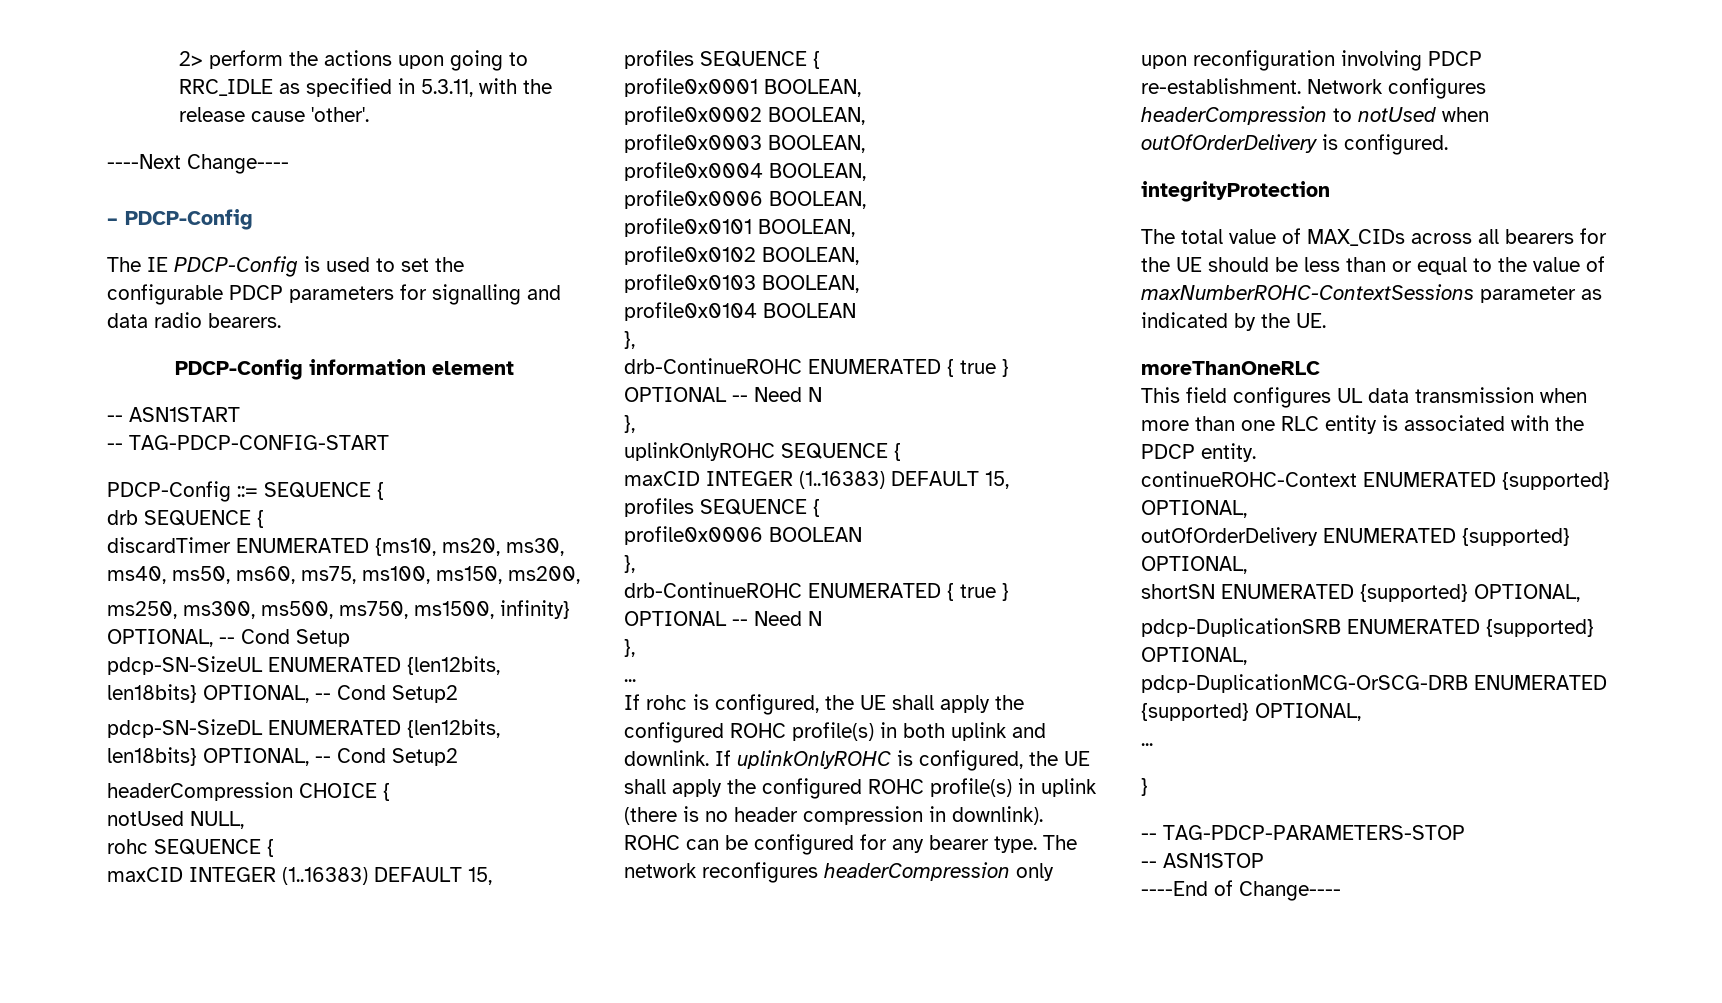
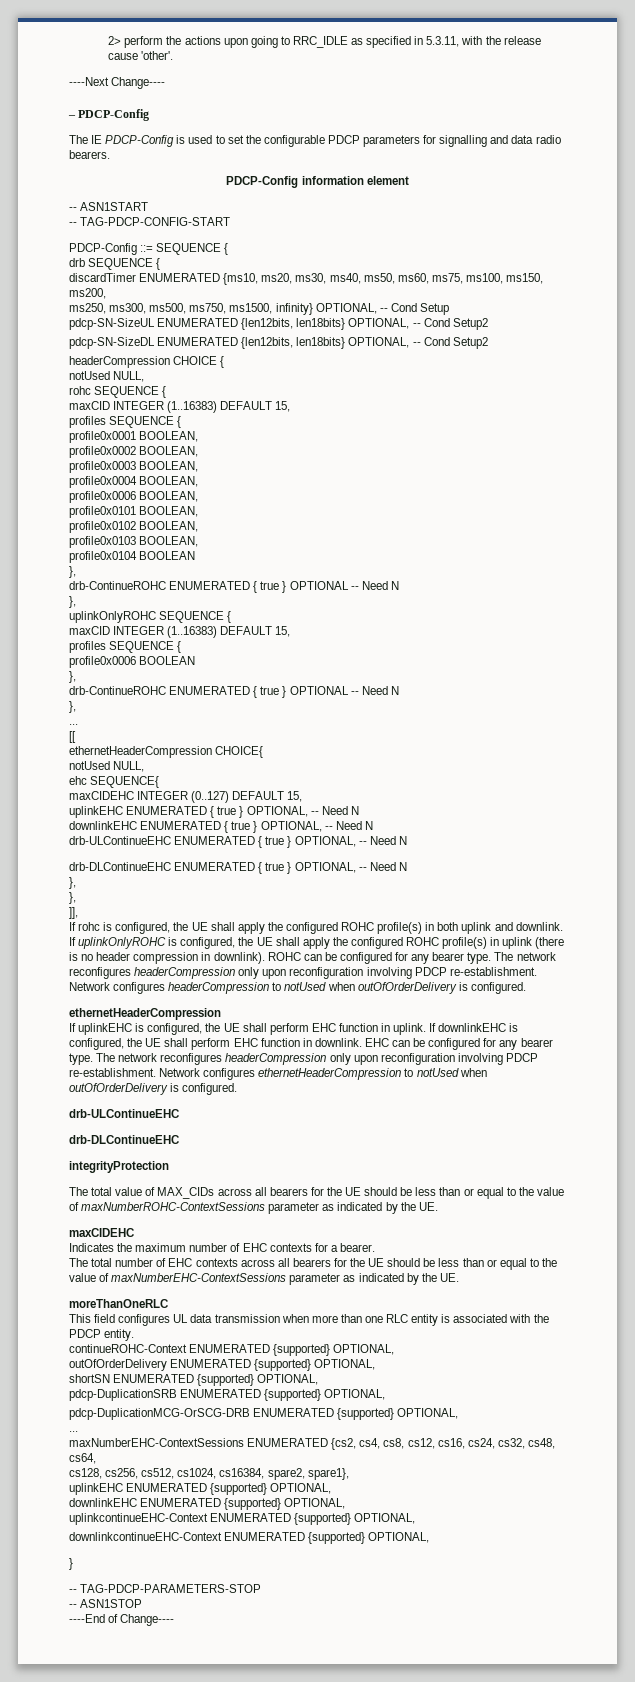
(636, 680) none -> [69,731,76,743] [69,746,264,758] [69,761,145,772] [69,776,160,788] [69,791,303,803] [69,806,359,818] [69,821,373,833] [69,836,407,848] [69,862,407,874] [69,877,76,889] [69,892,76,904] [69,907,78,919] // [[ // ethernetHeaderCompression CHOICE{ // notUsed NULL, // ehc SEQUENCE{ // maxCIDEHC INTEGER (0..127) DEFAULT 15, // uplinkEHC ENUMERATED { true } OPTIONAL, -- Need N // downlinkEHC ENUMERATED { true } OPTIONAL, -- Need N // drb-ULContinueEHC ENUMERATED { true } OPTIONAL, -- Need N // drb-DLContinueEHC ENUMERATED { true } OPTIONAL, -- Need N // }, // }, // ]],
(1448, 144) none -> [69,1008,221,1020] [69,1023,519,1035] [69,1038,553,1050] [69,1053,538,1065] [69,1068,487,1080] [69,1083,238,1095] [69,1109,179,1118] [69,1135,179,1144] // ethernetHeaderCompression // If uplinkEHC is configured, the UE shall perform EHC function in uplink. If downlinkEHC is configured, the UE shall perform EHC function in downlink. EHC can be configured for any bearer type. The network reconfigures headerCompression only upon reconfiguration involving PDCP re-establishment. Network configures ethernetHeaderCompression to notUsed when outOfOrderDelivery is configured. // drb-ULContinueEHC // drb-DLContinueEHC
(1326, 320) none -> [69,1228,134,1237] [69,1243,375,1252] [69,1258,557,1270] [69,1273,459,1285] // maxCIDEHC // Indicates the maximum number of EHC contexts for a bearer. // The total number of EHC contexts across all bearers for the UE should be less than or equal to the value of maxNumberEHC-ContextSessions parameter as indicated by the UE.
(1153, 744) none -> [69,1438,555,1450] [69,1453,96,1464] [69,1468,349,1480] [69,1483,332,1495] [69,1498,346,1510] [69,1513,416,1525] [69,1532,430,1544] // maxNumberEHC-ContextSessions ENUMERATED {cs2, cs4, cs8, cs12, cs16, cs24, cs32, cs48, cs64, // cs128, cs256, cs512, cs1024, cs16384, spare2, spare1}, // uplinkEHC ENUMERATED {supported} OPTIONAL, // downlinkEHC ENUMERATED {supported} OPTIONAL, // uplinkcontinueEHC-Context ENUMERATED {supported} OPTIONAL, // downlinkcontinueEHC-Context ENUMERATED {supported} OPTIONAL,

